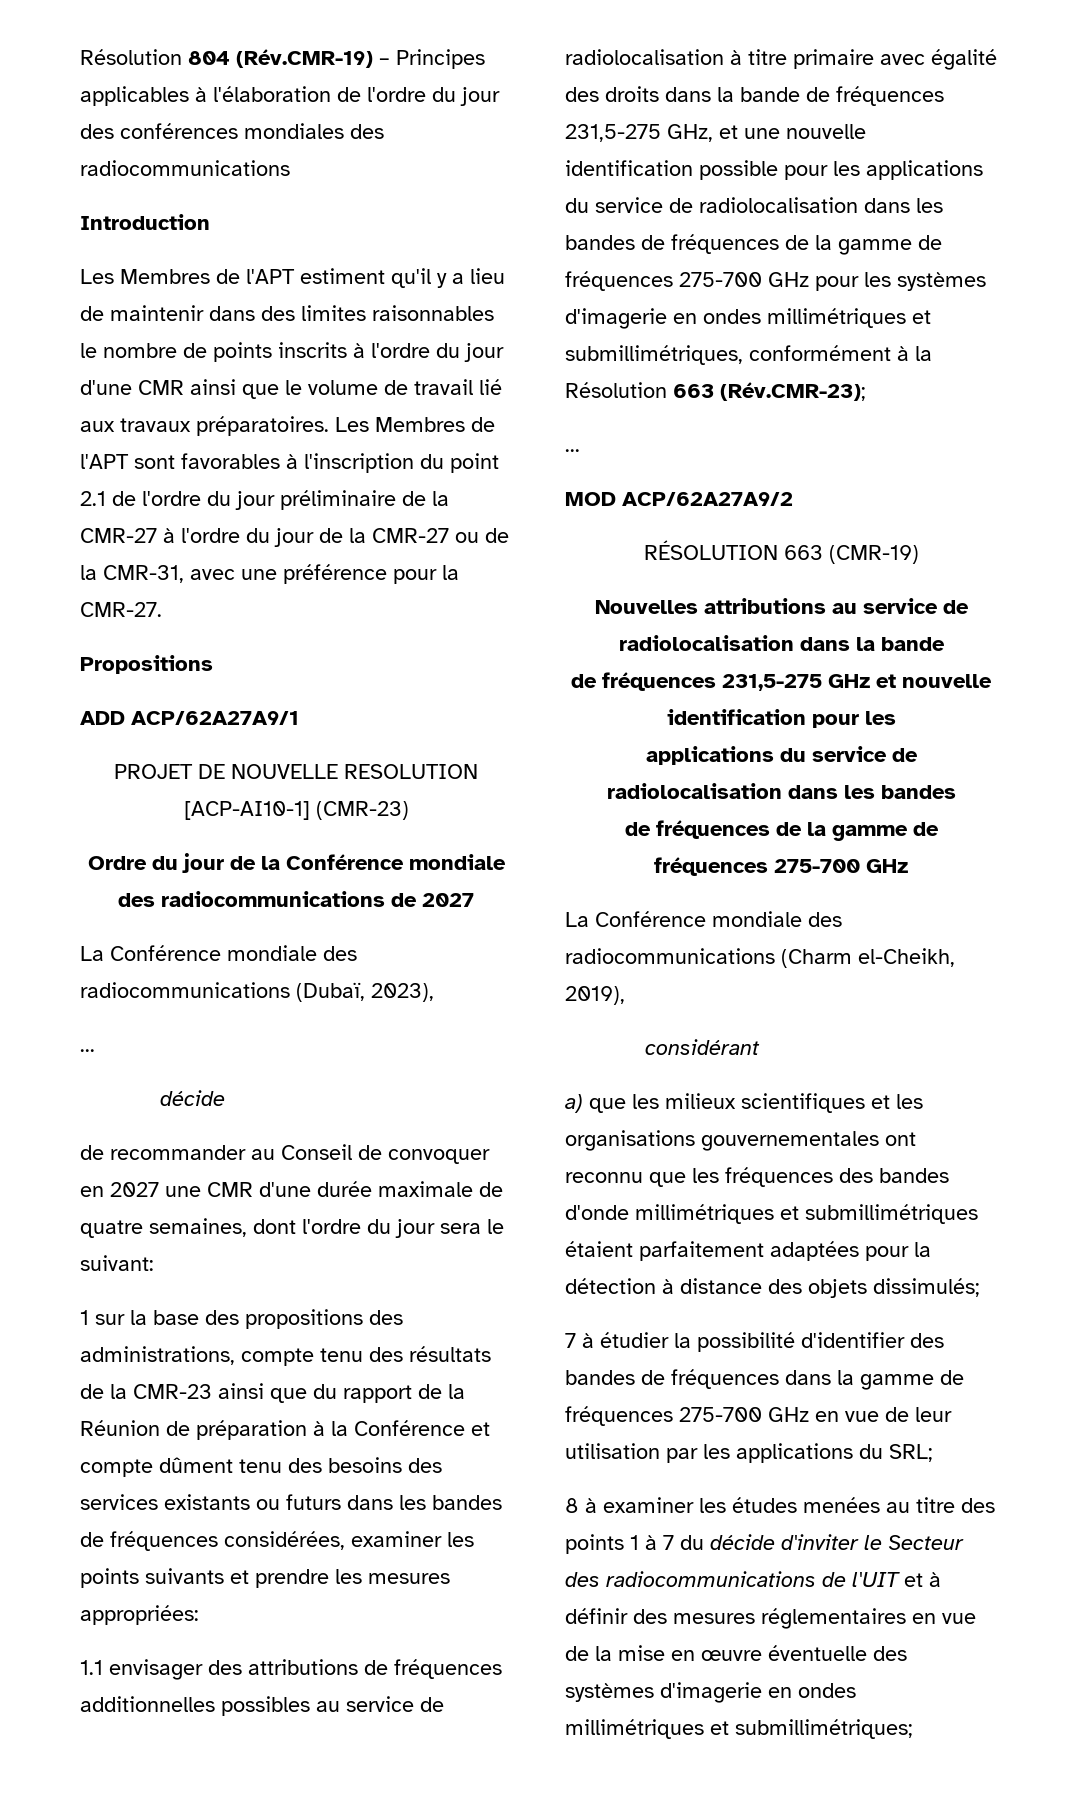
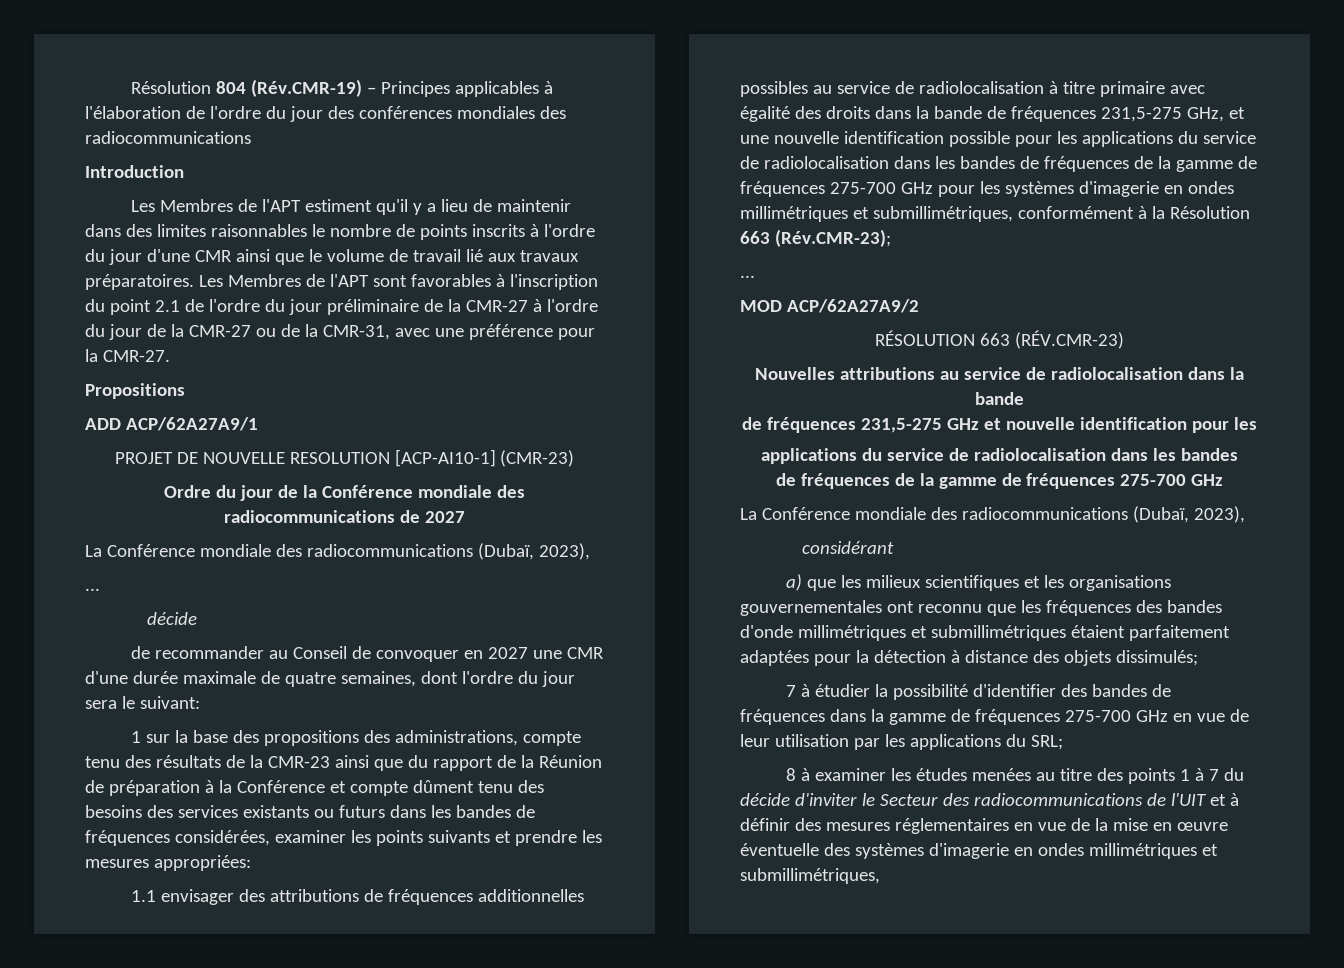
[828,545,919,564] (CMR-19) -> [1014,330,1124,349] (RÉV.CMR-23)
[781,948,955,968] [565,986,625,1005] (Charm el-Cheikh, 2019), -> [1132,506,1245,523] (Dubaï, 2023),
[735,1719,913,1739] submillimétriques; -> [740,868,880,884] submillimétriques,

